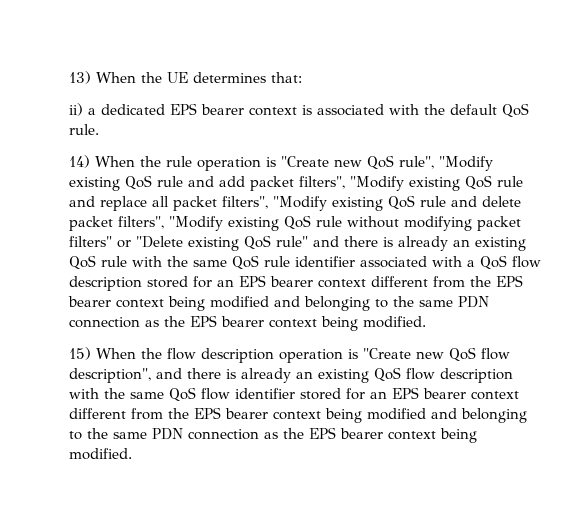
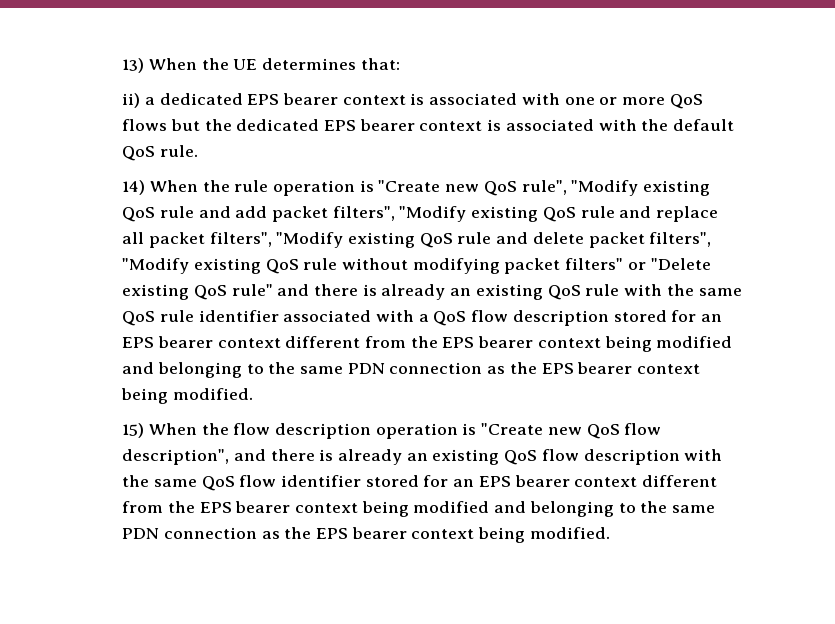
(419, 109) none -> [564,94,703,109] [122,119,637,131] one or more QoS flows but the dedicated EPS bearer context is associated with

